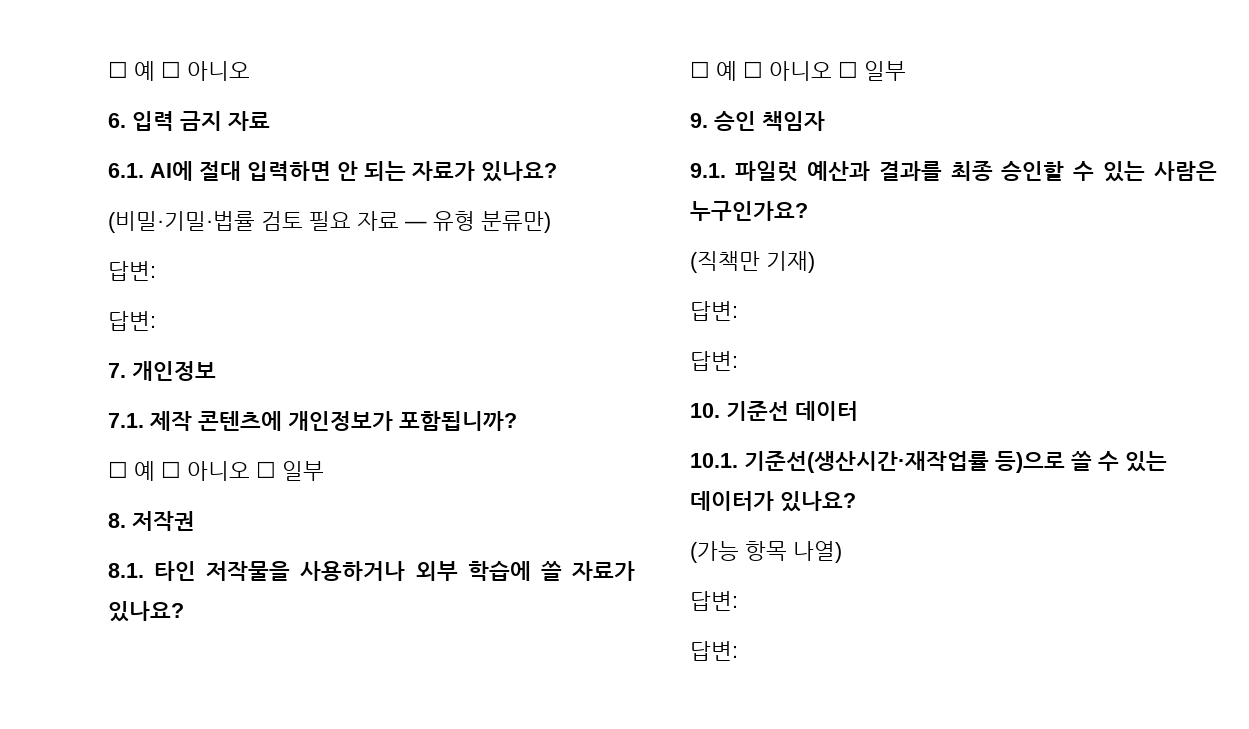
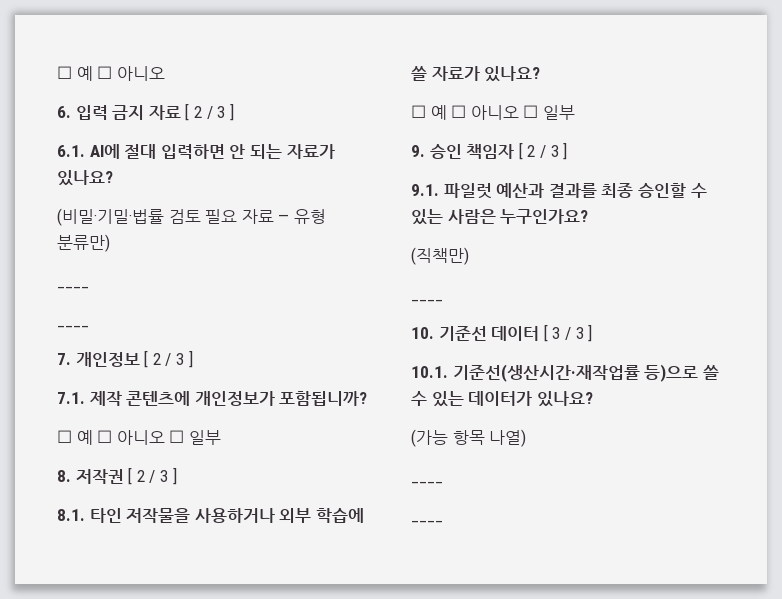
(270, 121) none -> [185,103,234,121] [ 2 / 3 ]
[108,261,156,281] [108,311,156,331] 답변: // 답변: -> [57,286,89,289] [57,325,89,328] ____ // ____
(216, 371) none -> [144,350,193,368] [ 2 / 3 ]
(195, 521) none -> [128,467,177,485] [ 2 / 3 ]
(825, 121) none -> [518,142,568,160] [ 2 / 3 ]
[690,251,815,273] [690,301,738,321] [690,351,738,371] (직책만 기재) // 답변: // 답변: -> [411,247,469,265] [411,299,443,302] (직책만) // ____
(858, 411) none -> [543,324,593,342] [ 3 / 3 ]
[690,591,738,611] [690,641,738,661] 답변: // 답변: -> [411,481,443,484] [411,520,443,523] ____ // ____

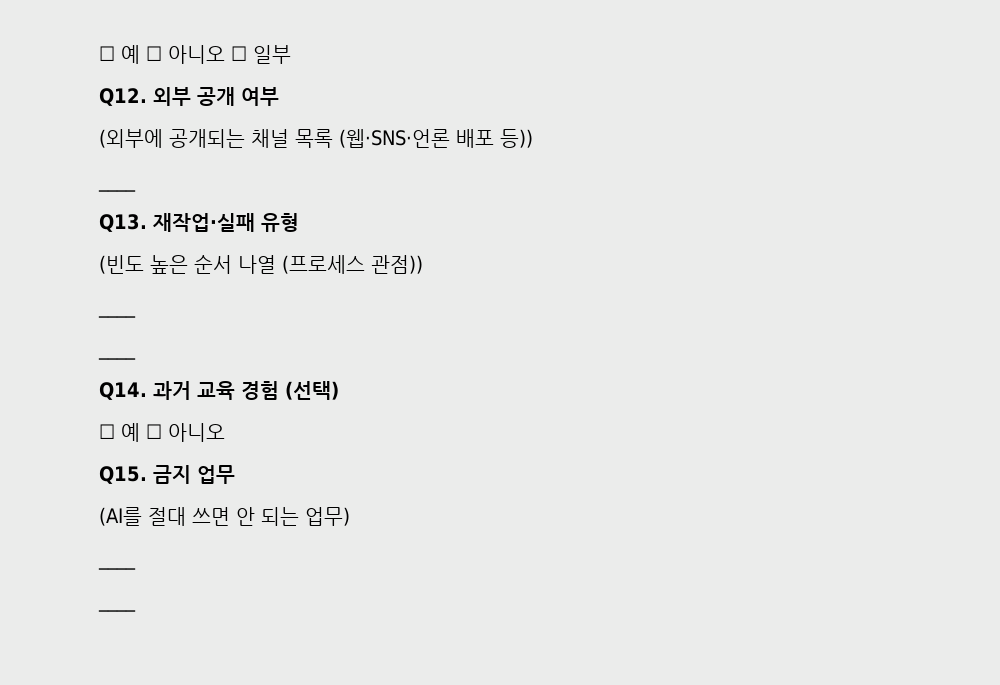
[57,66,165,81] [57,103,234,121] [57,144,335,159] [57,170,113,186] [57,208,326,226] [57,234,110,252] [57,286,89,289] [57,325,89,328] [57,350,193,368] [57,391,368,406] [57,430,221,445] [57,467,177,485] [57,508,364,523] [411,65,541,82] [411,105,575,120] [411,142,568,160] [411,183,707,199] [411,209,589,225] [411,247,469,265] [411,299,443,302] [411,324,593,342] [411,364,719,382] [411,391,593,407] [411,429,527,447] ☐ 예 ☐ 아니오 // 6. 입력 금지 자료 [ 2 / 3 ] // 6.1. AI에 절대 입력하면 안 되는 자료가 있나요? // (비밀·기밀·법률 검토 필요 자료 — 유형 분류만) // ____ // ____ // 7. 개인정보 [ 2 / 3 ] // 7.1. 제작 콘텐츠에 개인정보가 포함됩니까? // ☐ 예 ☐ 아니오 ☐ 일부 // 8. 저작권 [ 2 / 3 ] // 8.1. 타인 저작물을 사용하거나 외부 학습에 쓸 자료가 있나요? // ☐ 예 ☐ 아니오 ☐ 일부 // 9. 승인 책임자 [ 2 / 3 ] // 9.1. 파일럿 예산과 결과를 최종 승인할 수 있는 사람은 누구인가요? // (직책만) // ____ // 10. 기준선 데이터 [ 3 / 3 ] // 10.1. 기준선(생산시간·재작업률 등)으로 쓸 수 있는 데이터가 있나요? // (가능 항목 나열) -> [99,45,291,64] [99,87,279,106] [99,129,533,148] [98,187,136,192] [99,213,299,232] [99,254,423,274] [98,313,136,318] [98,355,136,360] [99,381,339,400] [99,423,225,442] [99,465,235,484] [99,507,350,526] ☐ 예 ☐ 아니오 ☐ 일부 // Q12. 외부 공개 여부 // (외부에 공개되는 채널 목록 (웹·SNS·언론 배포 등)) // ____ // Q13. 재작업·실패 유형 // (빈도 높은 순서 나열 (프로세스 관점)) // ____ // ____ // Q14. 과거 교육 경험 (선택) // ☐ 예 ☐ 아니오 // Q15. 금지 업무 // (AI를 절대 쓰면 안 되는 업무)

